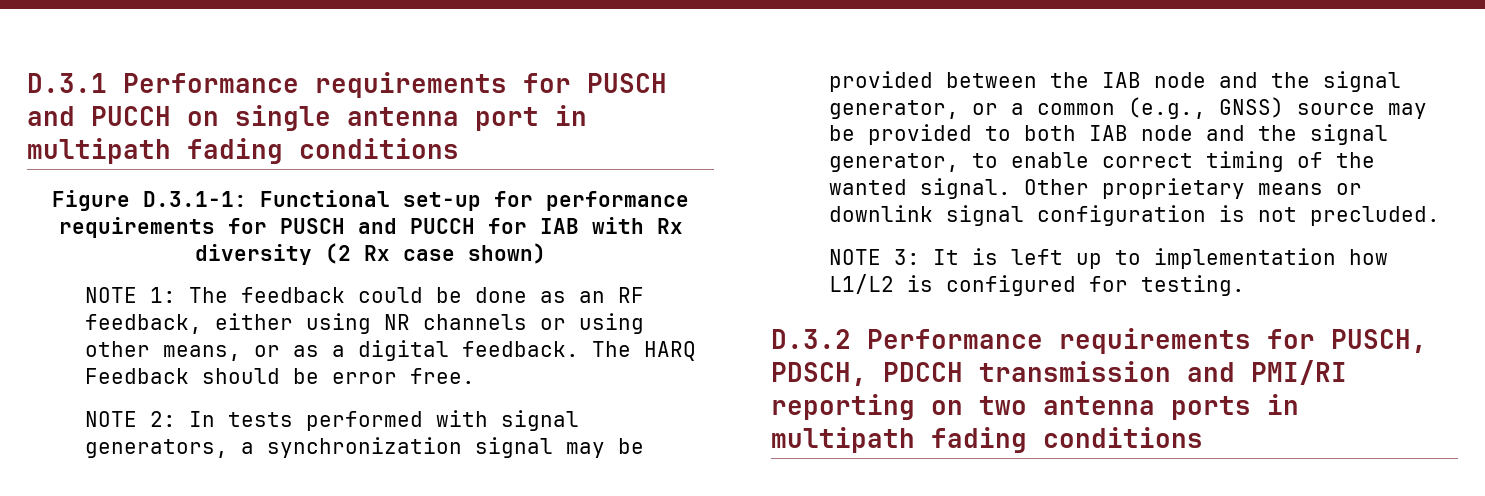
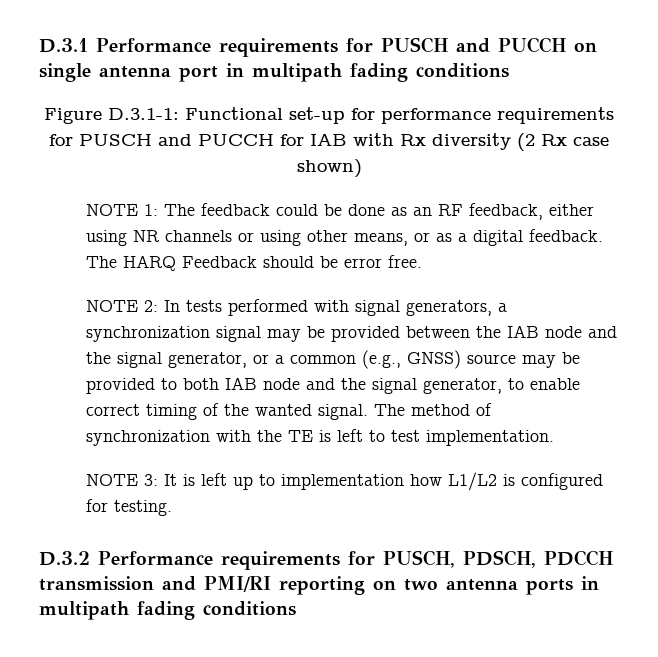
[1024,178,1363,199] [829,205,1441,226] Other proprietary means or downlink signal configuration is not precluded. -> [373,403,492,416] [85,429,554,446] The method of synchronization with the TE is left to test implementation.

